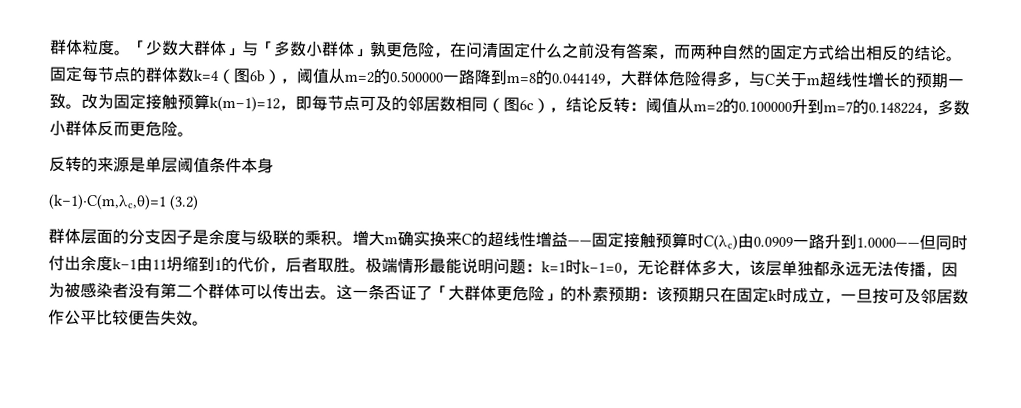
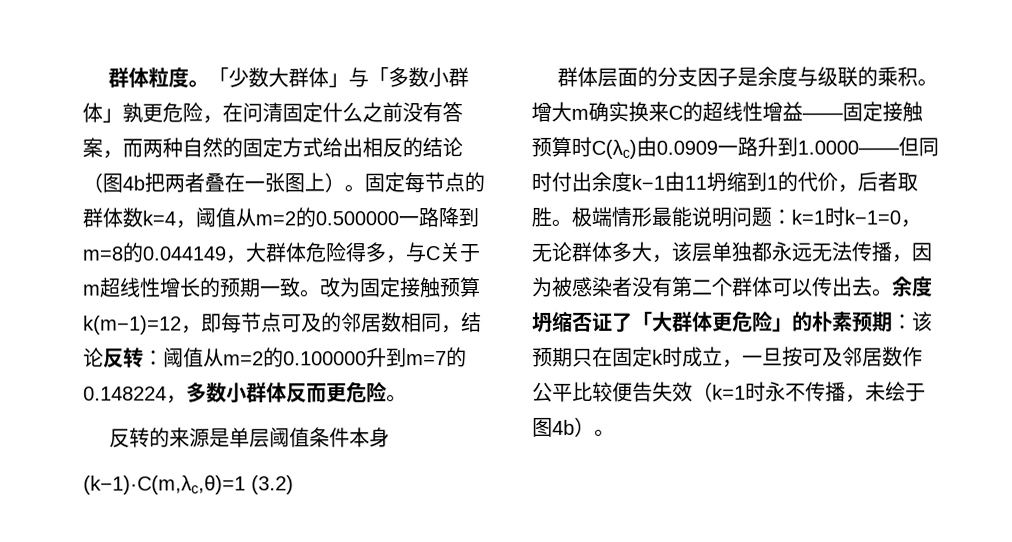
(947, 53) none -> [82,172,345,193] （图4b把两者叠在一张图上）
[217,68,281,85] （图6b） -> (176, 218) none
[487,96,550,114] （图6c） -> (442, 323) none
[336,283,385,301] 这一条 -> [892,276,933,297] [532,310,573,333] 余度坍缩
(193, 318) none -> [692,381,926,403] [532,416,595,437] （k=1时永不传播，未绘于图4b）

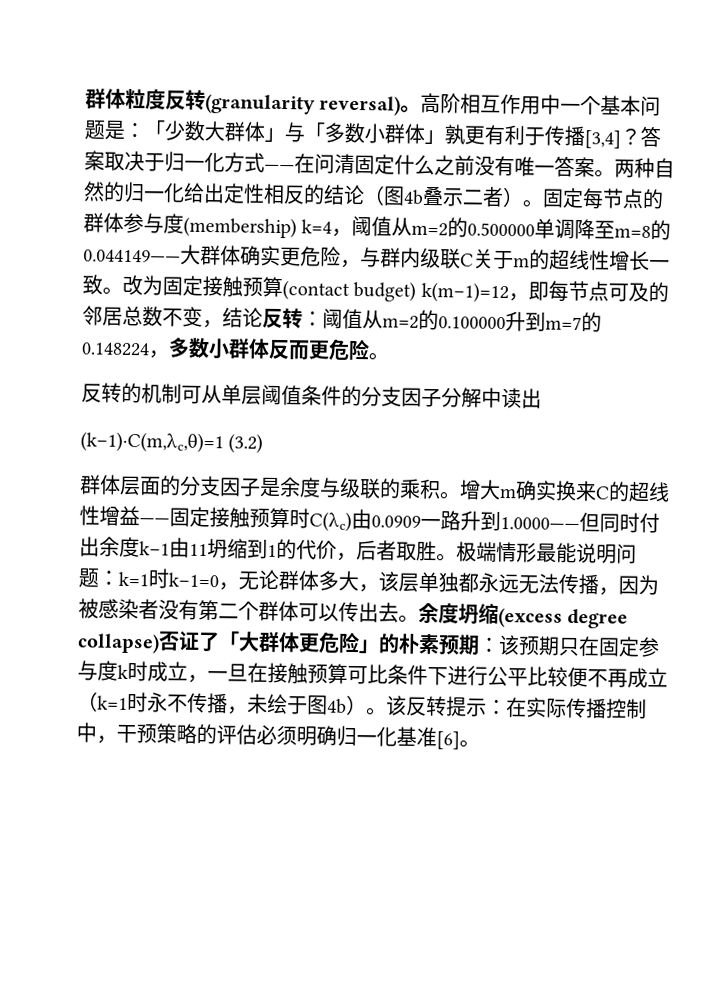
[188,80,210,88] 。 -> [165,89,662,117] [84,120,145,140] 反转(granularity reversal)。高阶相互作用中一个基本问题是：
[162,102,223,124] 危险， -> [484,124,661,149] [84,150,295,173] 有利于传播[3,4]？答案取决于归一化方式——
[442,102,463,123] [82,137,363,159] 答案，而两种自然的固定方式给出 -> [514,156,675,179] [83,181,265,204] 唯一答案。两种自然的归一化给出定性
[144,172,325,193] 把两者叠在一张图上 -> [422,185,504,207] 叠示二者
[122,207,143,228] 数 -> [123,212,297,239] 参与度(membership)
[398,207,479,228] [82,242,426,264] 一路降到m=8的0.044149，大群体危险得多，与 -> [534,218,672,241] [83,244,461,270] 单调降至m=8的0.044149——大群体确实更危险，与群内级联
(101, 290) none -> [529,249,550,270] 的
[200,277,261,298] 的预期 -> (650, 260) none
(481, 287) none -> [282,280,417,302] (contact budget)
[381,312,442,333] 数相同 -> [122,305,203,327] 总数不变
[169,427,231,448] 来源是 -> [141,383,222,404] 机制可从
[349,427,391,448] 本身 -> [341,385,542,409] 的分支因子分解中读出
(573, 321) none -> [498,607,629,629] [77,633,160,654] (excess degree collapse)
(653, 356) none -> [638,636,660,658] [77,660,118,681] 参与度
[782,346,923,367] 按可及邻居数作 -> [247,662,488,686] 在接触预算可比条件下进行
[632,381,693,402] 告失效 -> [587,667,668,688] 不再成立
(615, 432) none -> [386,695,647,719] [76,722,480,750] 该反转提示：在实际传播控制中，干预策略的评估必须明确归一化基准[6]。

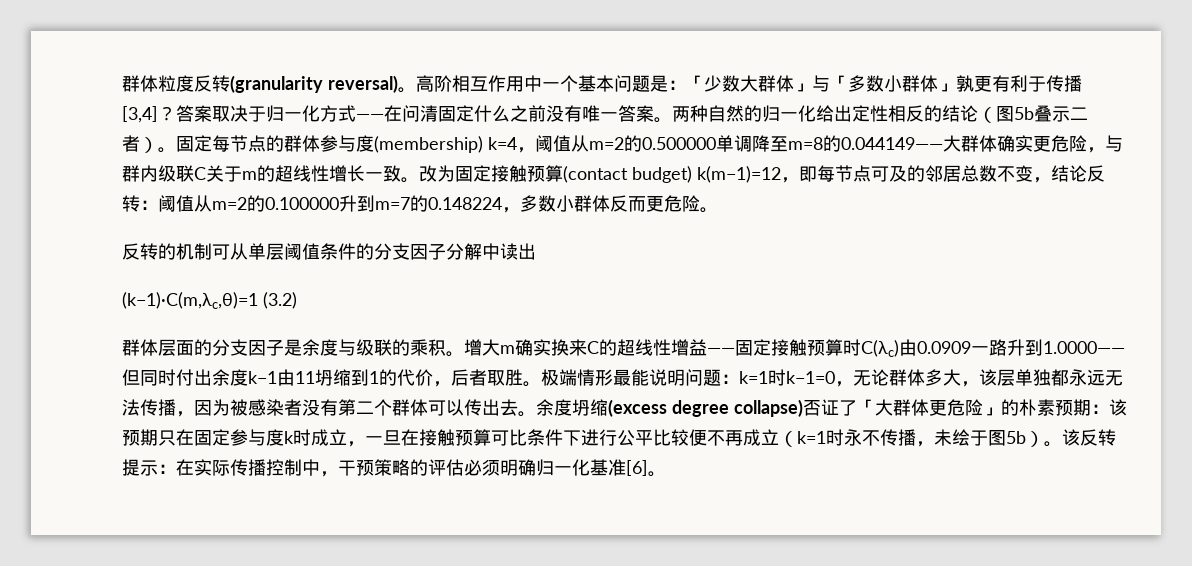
[403,189,424,205] 4b -> [1014,107,1034,120] 5b
[327,698,347,714] 4b -> [1006,431,1026,444] 5b

